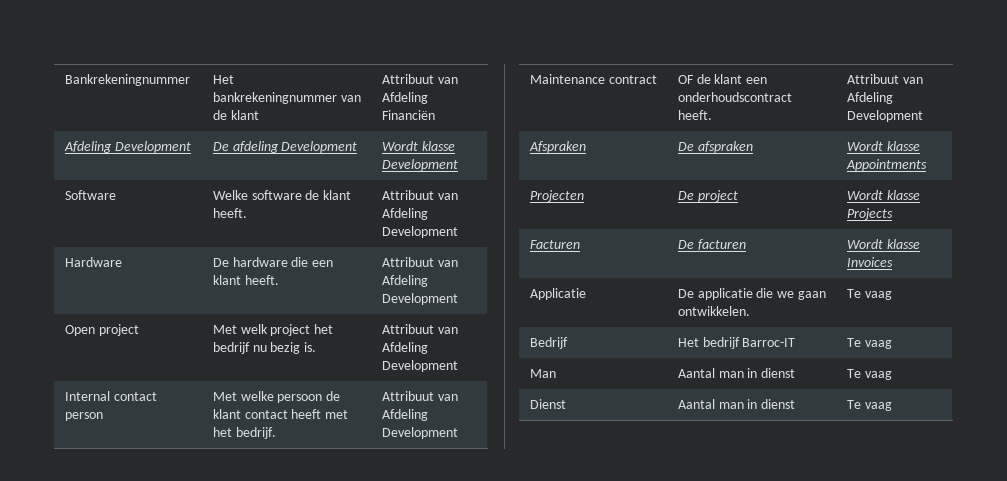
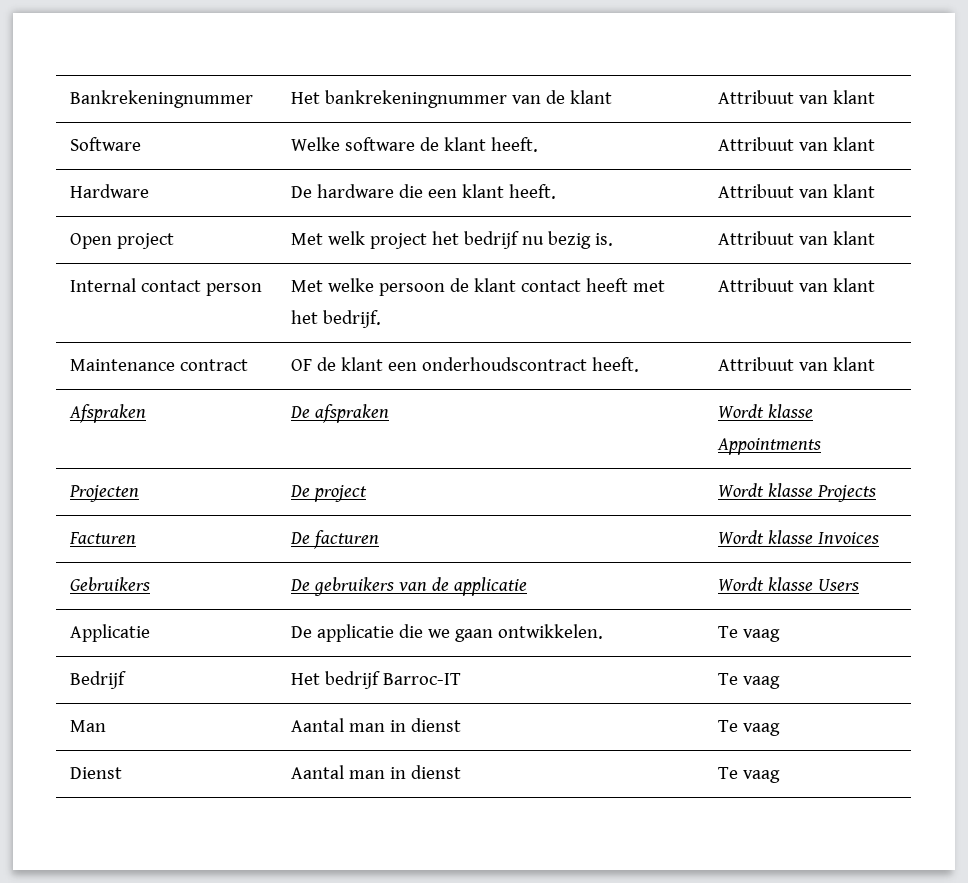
[381,92,428,104] [381,110,435,120] [63,141,191,153] [212,141,358,153] [381,141,455,151] [381,159,458,171] Afdeling Financiën // Afdeling Development | De afdeling Development | Wordt klasse Development -> [833,90,876,104] klant
[381,208,428,220] [381,226,458,238] Afdeling Development -> [833,137,876,151] klant
[381,275,428,287] [381,293,458,305] Afdeling Development -> [833,184,876,198] klant
[381,342,428,354] [381,360,458,372] Afdeling Development -> [833,231,876,245] klant
[381,409,428,421] [381,427,458,439] Afdeling Development -> [833,278,876,292] klant
[846,92,893,104] [846,110,923,122] Afdeling Development -> [833,357,876,371] klant
(893, 262) none -> [70,577,151,591] [290,577,528,596] [718,577,860,591] // Gebruikers | De gebruikers van de applicatie | Wordt klasse Users

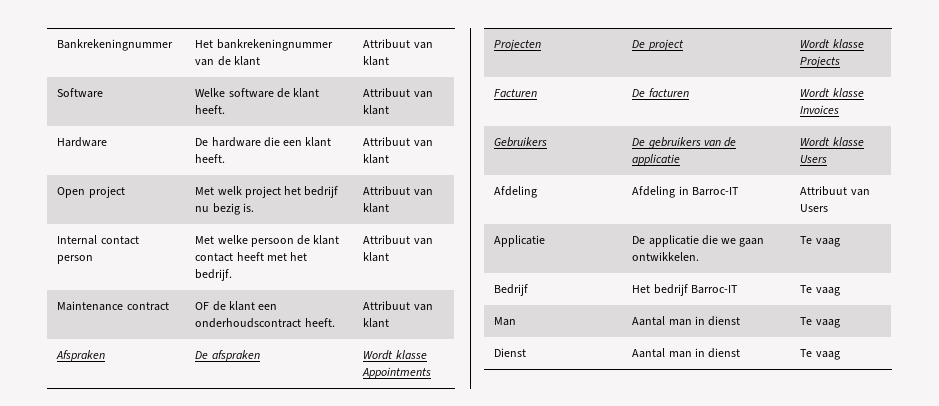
(860, 585) none -> [494,186,538,198] [632,186,739,198] [800,186,870,196] [800,204,829,212] // Afdeling | Afdeling in Barroc-IT | Attribuut van Users

